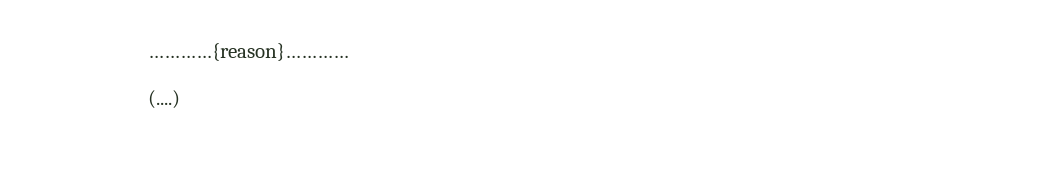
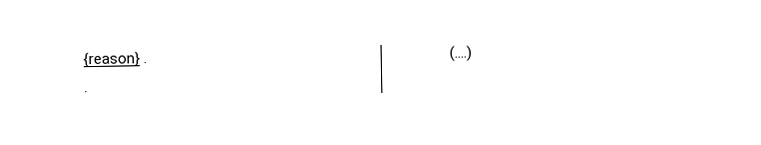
[147,43,349,61] …………{reason}………… -> [82,51,147,68] [83,90,88,93] {reason} . // .

